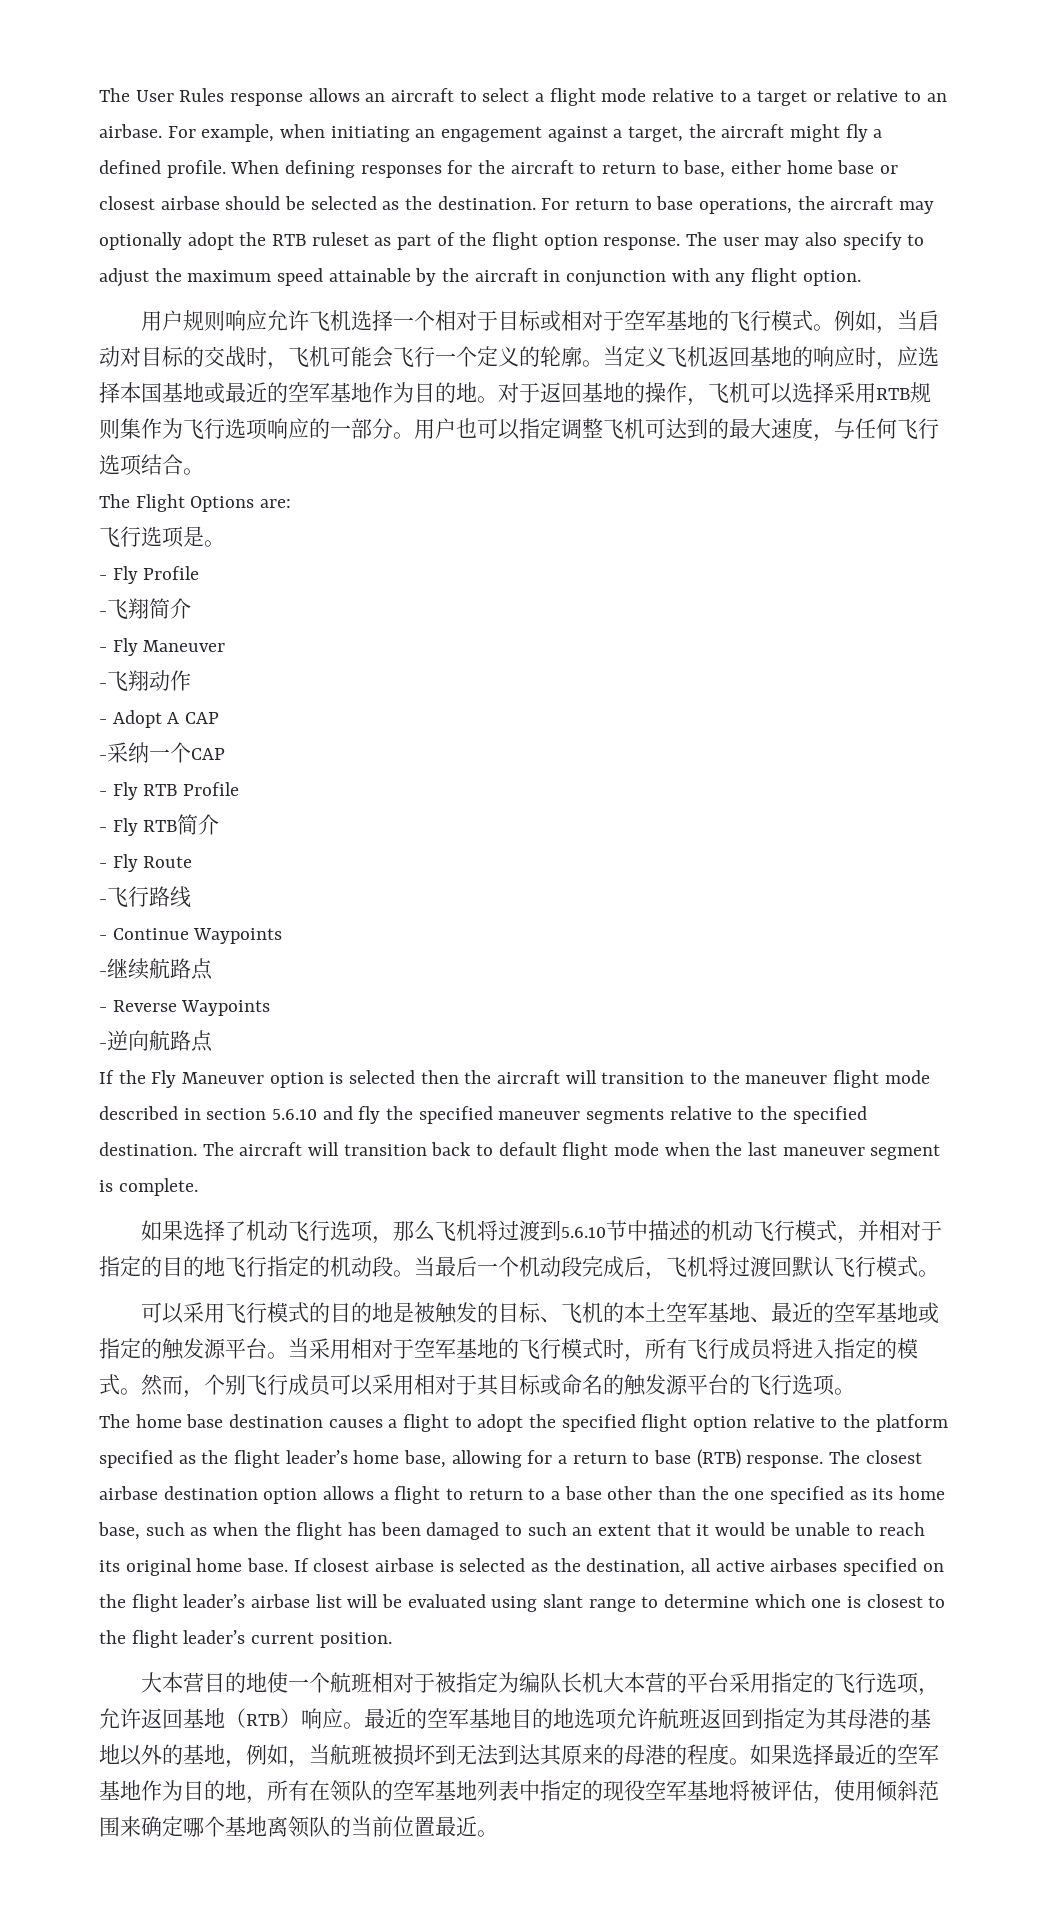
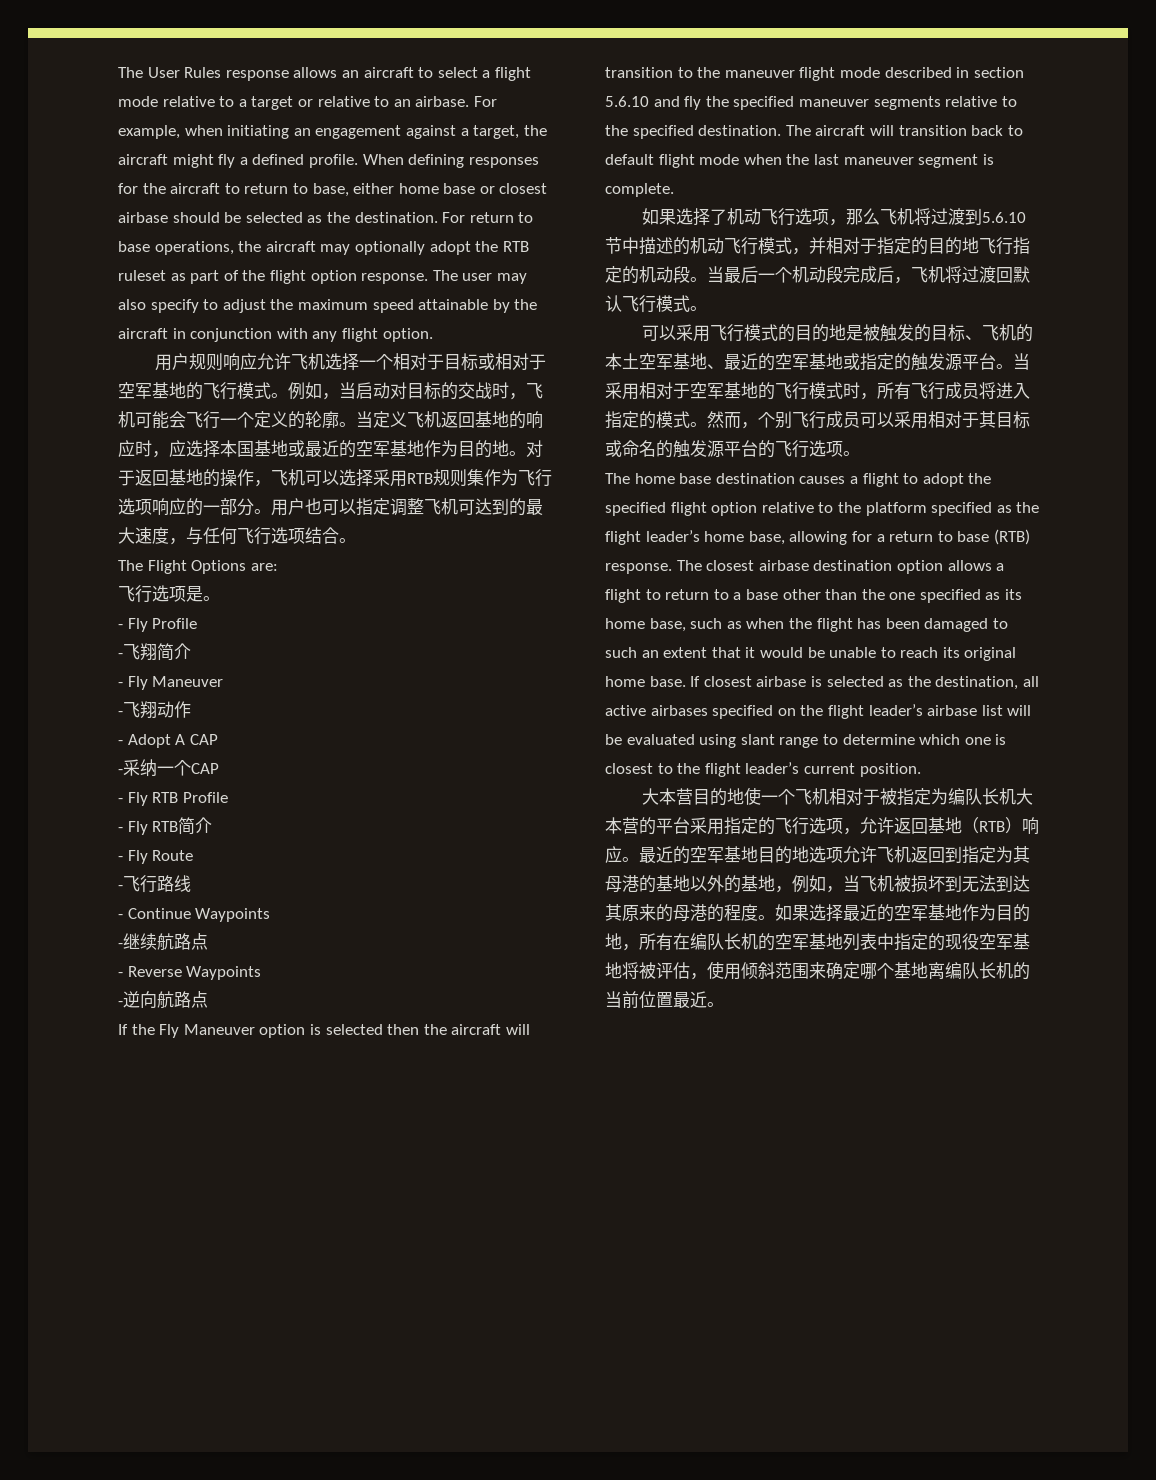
[329,1672,372,1693] 航班 -> [795,788,830,805] 飞机
[658,1708,700,1729] 航班 -> [877,846,911,863] 飞机
[330,1744,372,1765] 航班 -> [860,875,894,892] 飞机
[330,1780,372,1802] 领队 -> [690,933,758,950] 编队长机
[288,1816,330,1838] 领队 -> [945,962,1013,979] 编队长机

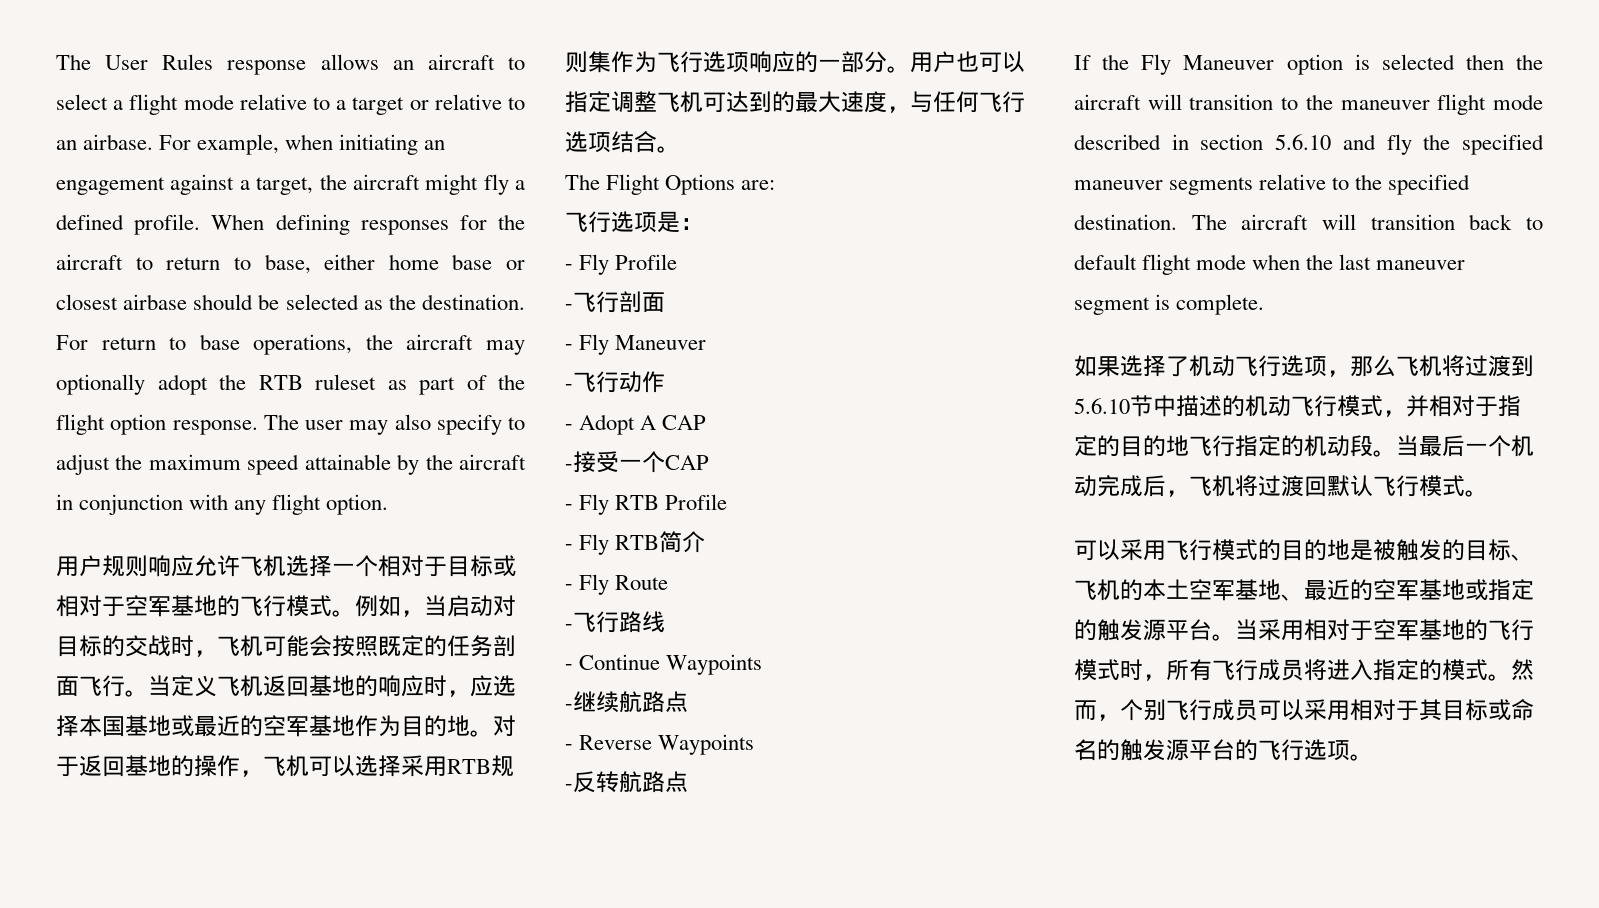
[186,411,339,429] 飞行一个定义的轮廓 -> [332,635,516,657] [56,675,125,697] 按照既定的任务剖面飞行
[203,596,220,601] 。 -> [680,218,703,230] ：
[140,643,191,661] 翔简介 -> [596,291,665,313] 行剖面
[140,701,157,719] 翔 -> [596,371,619,393] 行
[123,759,157,777] 采纳 -> [573,451,619,473] 接受
[123,991,157,1008] 逆向 -> [573,771,619,793] 反转
[826,266,843,283] 段 -> (1097, 486) none
[605,473,992,487] [605,502,1040,516] [605,529,1030,545] [605,560,1005,574] [605,589,1023,603] [605,618,1008,632] [605,647,1017,661] [605,676,1039,690] [605,704,1032,719] [605,734,1007,748] [605,762,921,777] [642,787,1034,806] [605,817,1039,835] [605,846,1030,864] [605,875,1030,893] [605,904,1030,922] [605,933,1030,951] [605,961,1030,980] [605,991,724,1009] // The home base destination causes a flight to adopt the specified flight option relative to the platform specified as the flight leader’s home base, allowing for a return to base (RTB) response. The closest airbase destination option allows a flight to return to a base other than the one specified as its home base, such as when the flight has been damaged to such an extent that it would be unable to reach its original home base. If closest airbase is selected as the destination, all active airbases specified on the flight leader’s airbase list will be evaluated using slant range to determine which one is closest to the flight leader’s current position. // 大本营目的地使一个飞机相对于被指定为编队长机大本营的平台采用指定的飞行选项，允许返回基地（RTB）响应。最近的空军基地目的地选项允许飞机返回到指定为其母港的基地以外的基地，例如，当飞机被损坏到无法到达其原来的母港的程度。如果选择最近的空军基地作为目的地，所有在编队长机的空军基地列表中指定的现役空军基地将被评估，使用倾斜范围来确定哪个基地离编队长机的当前位置最近。 -> (1373, 757) none

